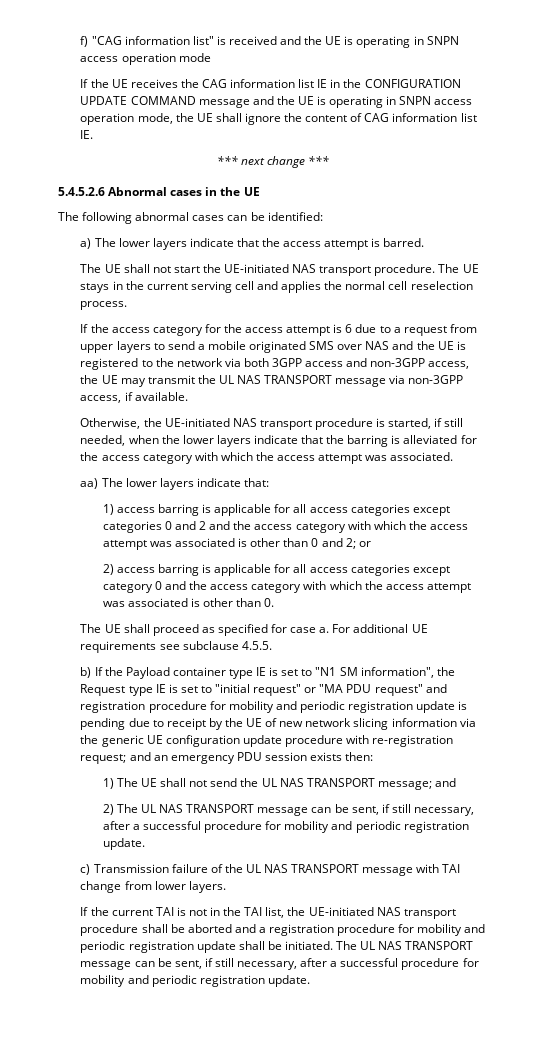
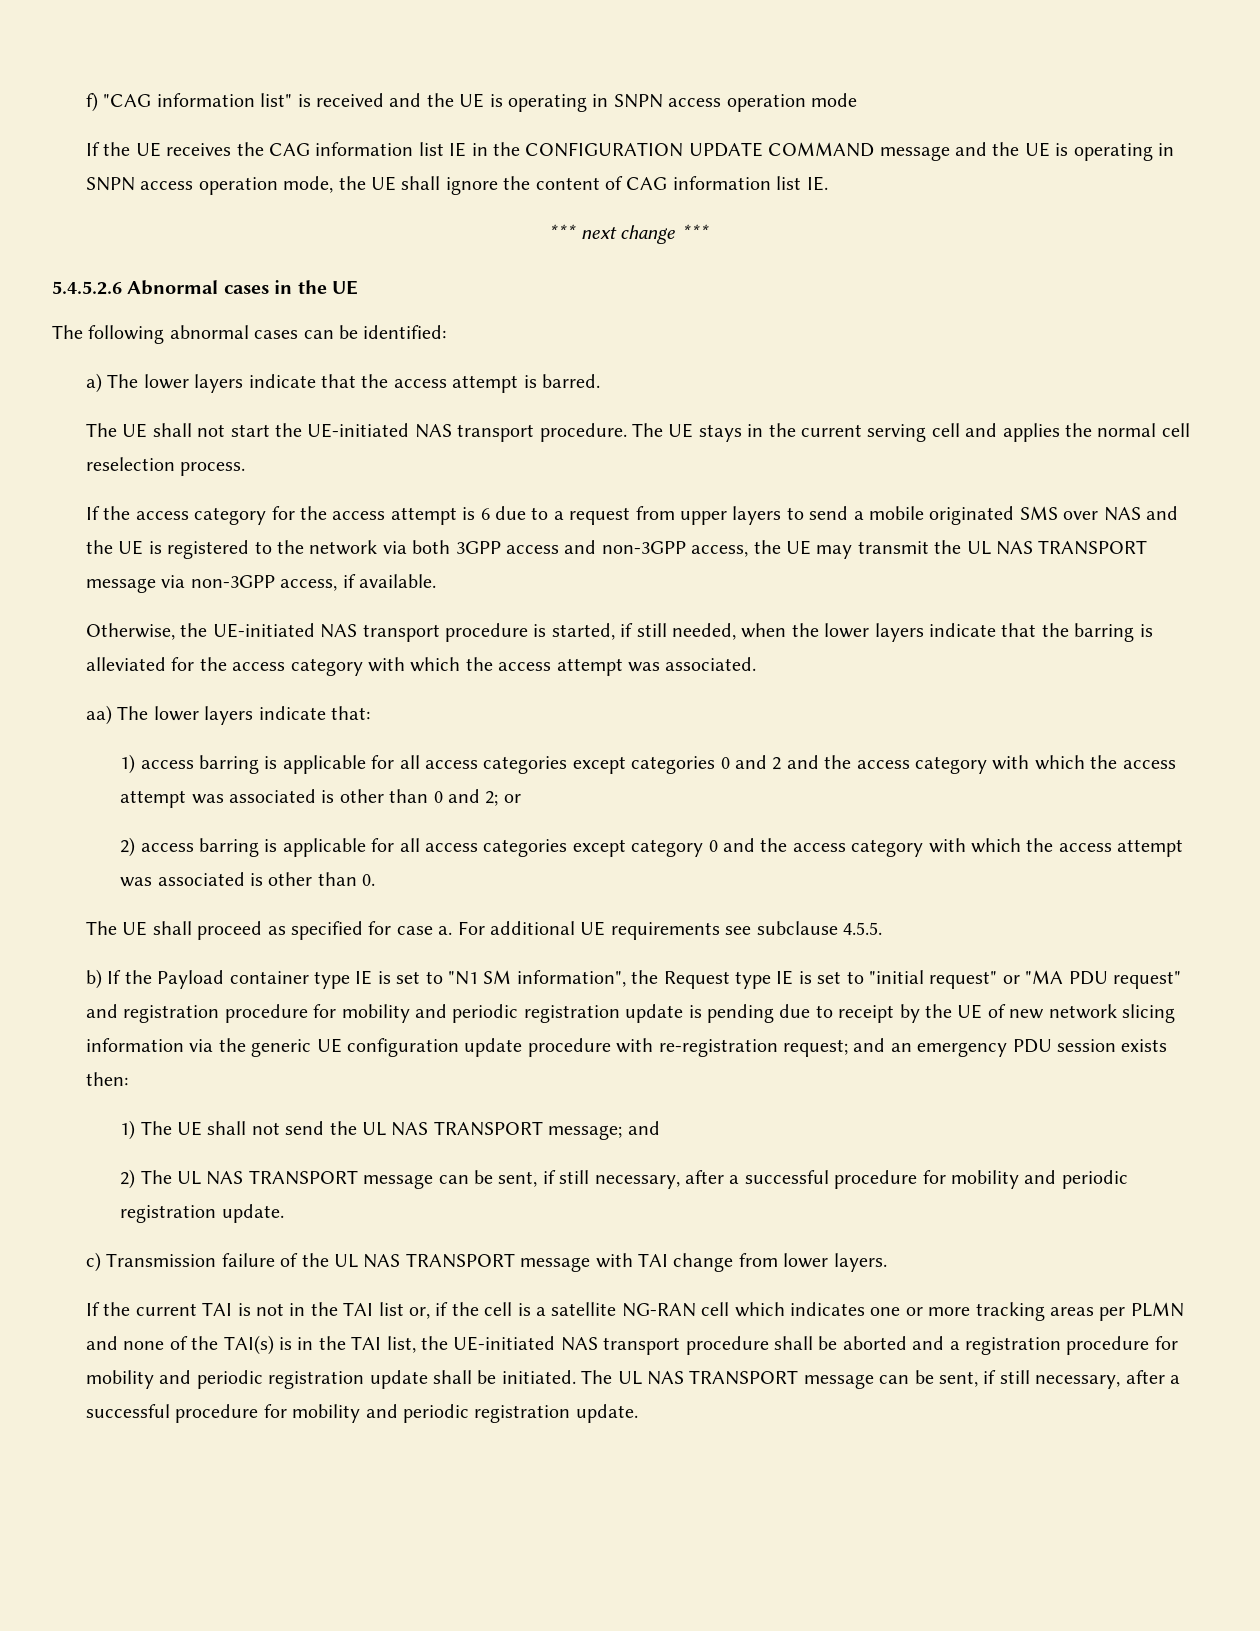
(263, 911) none -> [378,1302,1184,1321] [86,1335,382,1355] list or, if the cell is a satellite NG-RAN cell which indicates one or more tracking areas per PLMN and none of the TAI(s) is in the TAI

